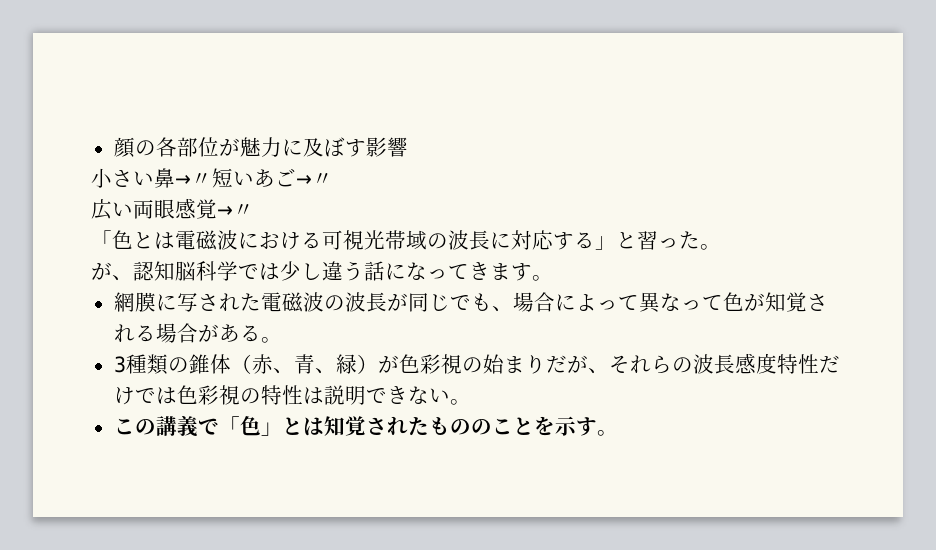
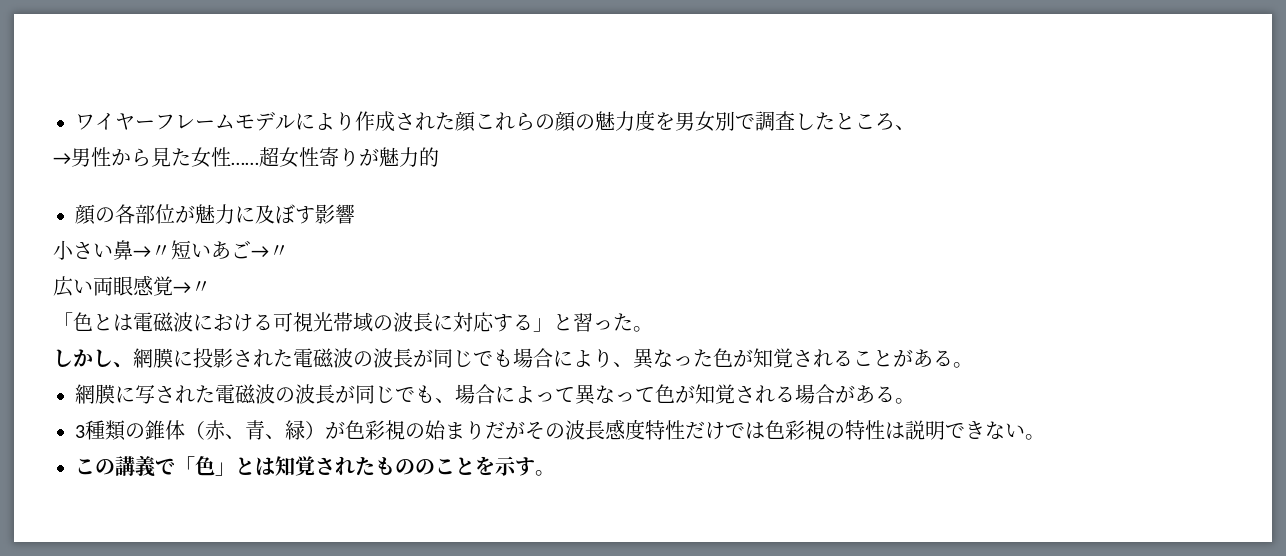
(113, 147) none -> [75,110,915,132] [53,147,439,168] ワイヤーフレームモデルにより作成された顔これらの顔の魅力度を男女別で調査したところ、 // →男性から見た女性……超女性寄りが魅力的 //
[91,261,532,281] が、認知脳科学では少し違う話になってきます -> [53,348,953,369] しかし、網膜に投影された電磁波の波長が同じでも場合により、異なった色が知覚されることがある
[587,355,672,374] 、それら -> [525,421,545,439] そ

